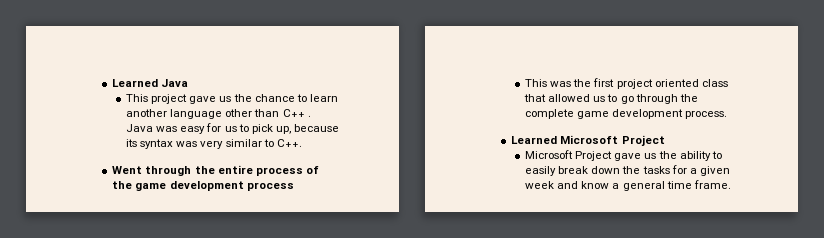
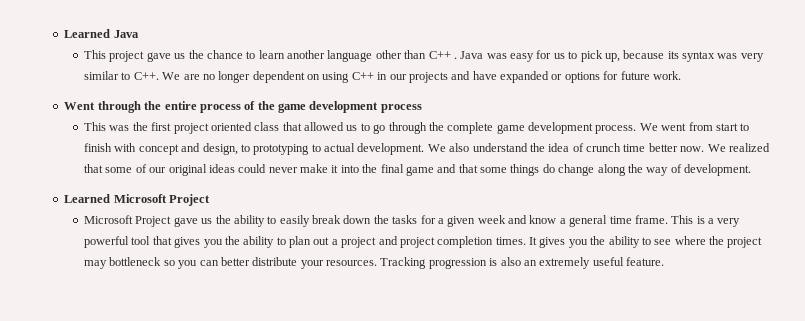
(302, 143) none -> [162,71,681,83] We are no longer dependent on using C++ in our projects and have expanded or options for future work.
(728, 115) none -> [639,122,750,131] [84,143,770,155] [84,164,752,176] We went from start to finish with concept and design, to prototyping to actual development. We also understand the idea of crunch time better now. We realized that some of our original ideas could never make it into the final game and that some things do change along the way of development.
(731, 184) none -> [671,215,741,227] [84,236,763,248] [84,257,665,269] This is a very powerful tool that gives you the ability to plan out a project and project completion times. It gives you the ability to see where the project may bottleneck so you can better distribute your resources. Tracking progression is also an extremely useful feature.

